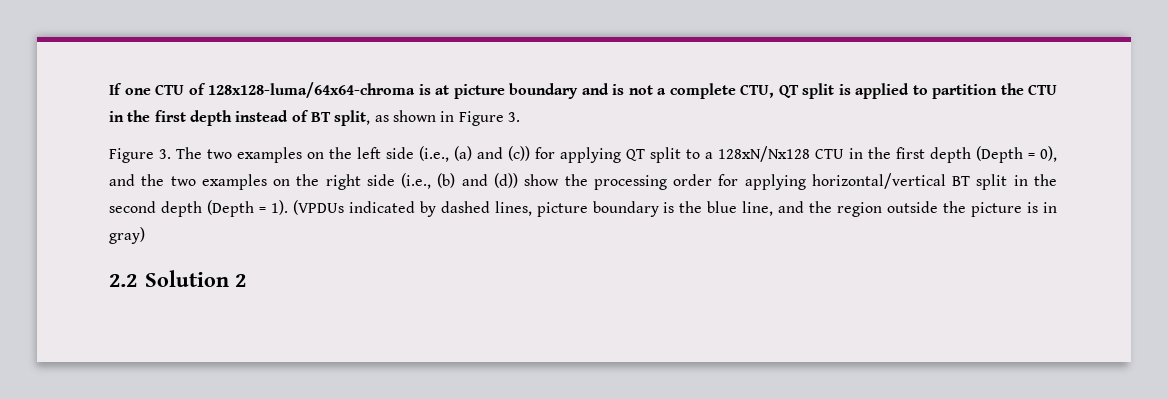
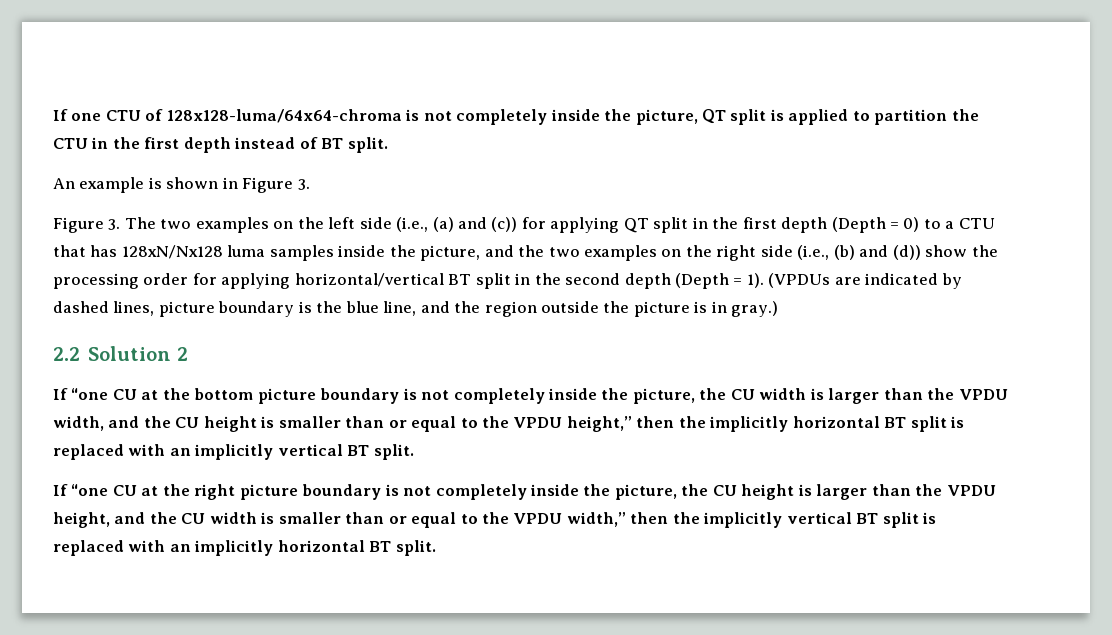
[435,83,774,99] at picture boundary and is not a complete CTU, -> [423,109,698,125] not completely inside the picture,
[334,110,389,126] split, as -> [347,137,388,153] [53,177,162,193] split. // An example is
[686,146,844,162] to a 128xN/Nx128 CTU -> (689, 225) none
[1040,146,1057,162] 0), -> [903,217,995,232] [53,245,481,261] 0) to a CTU that has 128xN/Nx128 luma samples inside the picture,
(344, 207) none -> [834,277,861,285] are
[109,227,145,244] gray) -> [731,301,779,317] gray.)
(246, 280) none -> [53,388,1008,404] [53,416,965,432] [53,444,414,460] [53,484,996,500] [53,512,937,528] [53,540,436,556] // If “one CU at the bottom picture boundary is not completely inside the picture, the CU width is larger than the VPDU width, and the CU height is smaller than or equal to the VPDU height,” then the implicitly horizontal BT split is replaced with an implicitly vertical BT split. // If “one CU at the right picture boundary is not completely inside the picture, the CU height is larger than the VPDU height, and the CU width is smaller than or equal to the VPDU width,” then the implicitly vertical BT split is replaced with an implicitly horizontal BT split.

